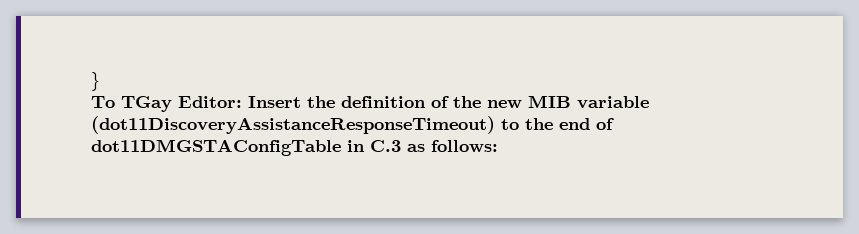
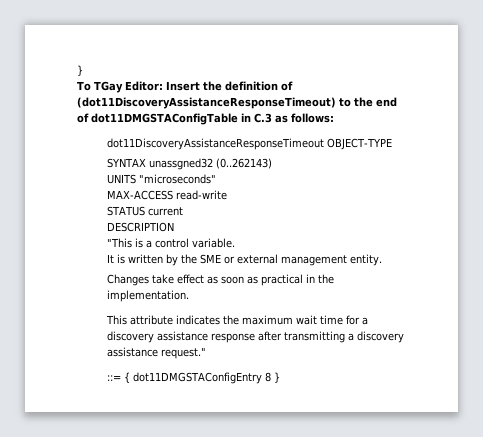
[453,95,649,109] the new MIB variable -> (293, 86) none
(498, 146) none -> [107,138,393,150] [107,158,273,170] [107,174,217,184] [107,190,228,200] [107,206,184,216] [107,222,175,232] [107,238,236,248] [107,254,383,266] [107,274,335,286] [107,290,190,302] [106,315,369,325] [107,331,405,343] [107,347,207,359] [107,372,281,384] // dot11DiscoveryAssistanceResponseTimeout OBJECT-TYPE // SYNTAX unassgned32 (0..262143) // UNITS "microseconds" // MAX-ACCESS read-write // STATUS current // DESCRIPTION // "This is a control variable. // It is written by the SME or external management entity. // Changes take effect as soon as practical in the implementation. // This attribute indicates the maximum wait time for a discovery assistance response after transmitting a discovery assistance request." // ::= { dot11DMGSTAConfigEntry 8 }

